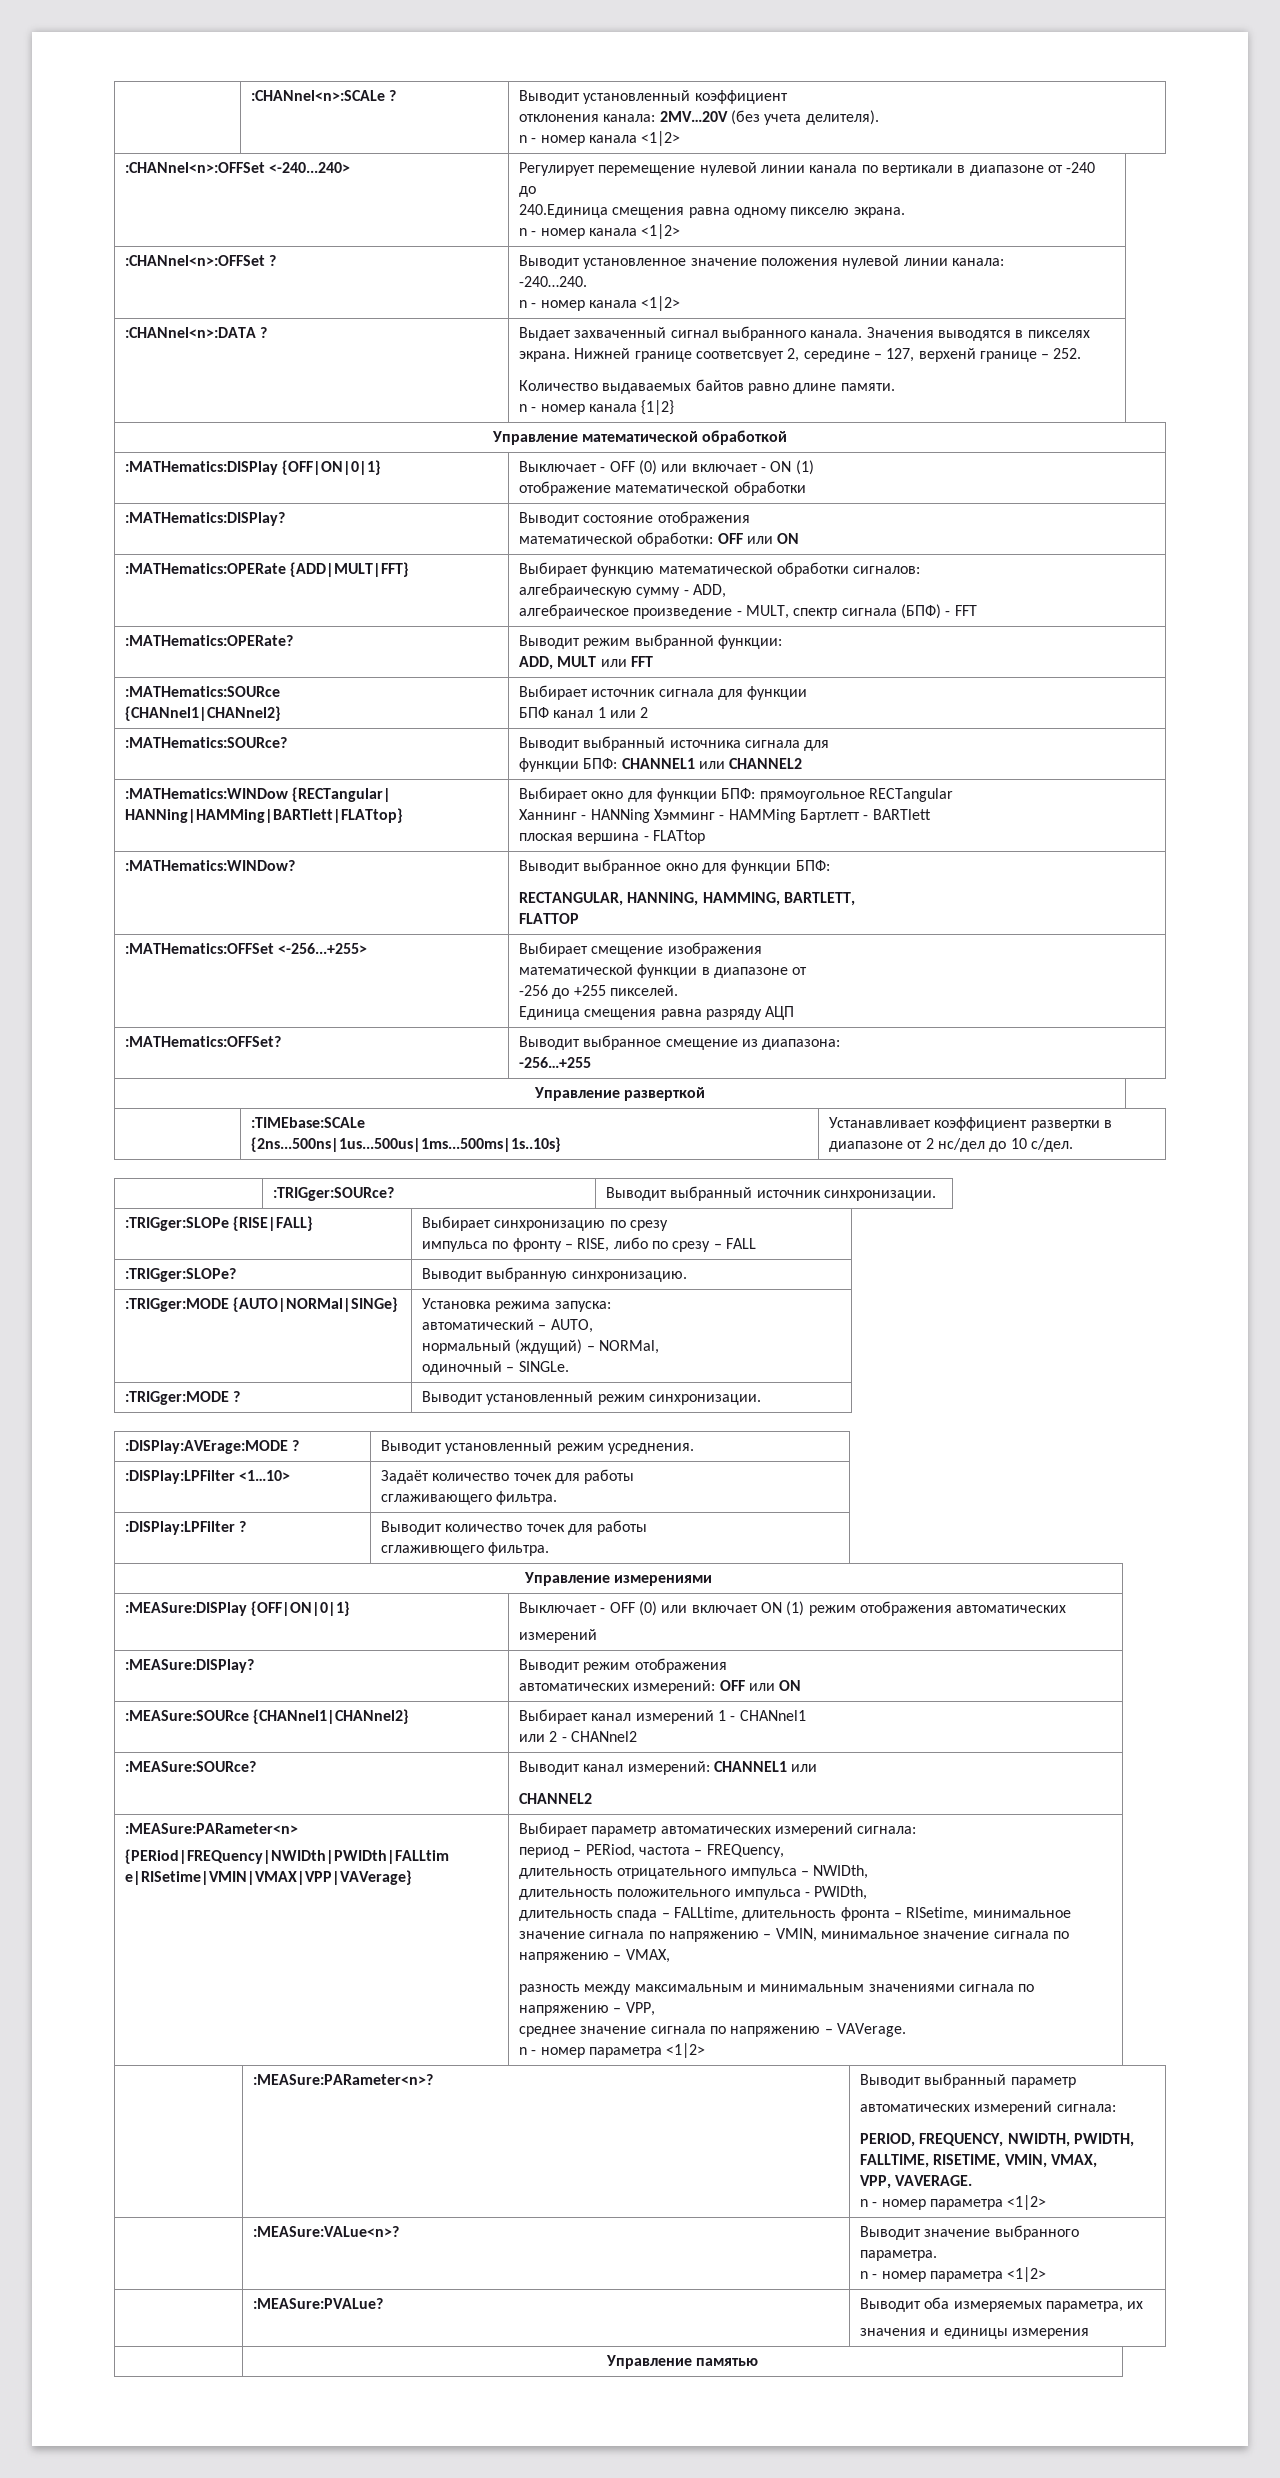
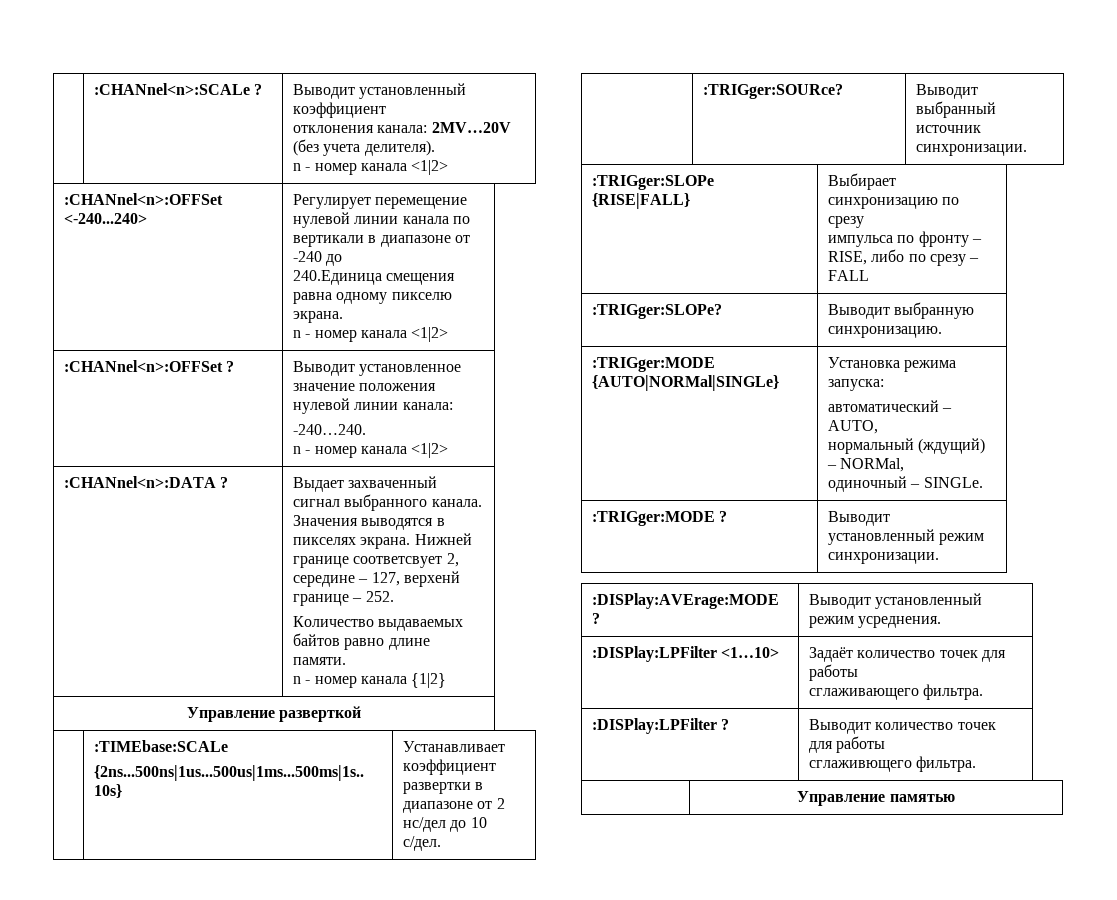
[491,430,788,445] [124,460,382,475] [518,460,814,475] [518,481,806,496] [124,512,285,526] [518,511,750,526] [518,532,800,547] [124,562,410,577] [518,562,921,577] [518,583,726,598] [518,604,977,619] [124,635,293,646] [518,634,782,649] [518,656,653,670] [124,686,280,697] [124,706,281,721] [518,685,808,700] [518,707,649,718] [124,737,287,748] [518,736,830,751] [518,758,803,772] [124,787,392,802] [124,808,403,823] [518,787,953,802] [518,809,931,823] [518,830,705,844] [124,860,295,871] [518,859,830,874] [518,892,855,906] [518,913,579,924] [124,943,368,954] [518,942,762,957] [518,964,808,978] [518,985,678,999] [518,1006,795,1020] [124,1036,281,1047] [518,1035,841,1050] [518,1057,591,1068] // Управление математической обработкой // :MATHematics:DISPlay {OFF|ON|0|1} | Выключает - OFF (0) или включает - ON (1) // отображение математической обработки // :MATHematics:DISPlay? | Выводит состояние отображения // математической обработки: OFF или ON // :MATHematics:OPERate {ADD|MULT|FFT} | Выбирает функцию математической обработки cигналов: // алгебраическую сумму - ADD, // алгебраическое произведение - MULT, спектр сигнала (БПФ) - FFT // :MATHematics:OPERate? | Выводит режим выбранной функции: // ADD, MULT или FFT // :MATHematics:SOURce // {CHANnel1|CHANnel2} | Выбирает источник сигнала для функции // БПФ канал 1 или 2 // :MATHematics:SOURce? | Выводит выбранный источника сигнала для // функции БПФ: CHANNEL1 или CHANNEL2 // :MATHematics:WINDow {RECTangular| HANNing|HAMMing|BARTlett|FLATtop} | Выбирает окно для функции БПФ: прямоугольное RECTangular // Ханнинг - HANNing Хэмминг - HAMMing Бартлетт - BARTlett // плоская вершина - FLATtop // :MATHematics:WINDow? | Выводит выбранное окно для функции БПФ: // RECTANGULAR, HANNING, HAMMING, BARTLETT, // FLATTOP // :MATHematics:OFFSet <-256...+255> | Выбирает смещение изображения // математической функции в диапазоне от // -256 до +255 пикселей. // Единица смещения равна разряду АЦП // :MATHematics:OFFSet? | Выводит выбранное смещение из диапазона: // -256…+255 -> (447, 680) none
[233,1297,399,1312] {AUTO|NORMal|SINGe} -> [592,375,780,391] {AUTO|NORMal|SINGLe}
[523,1572,713,1586] [124,1601,351,1616] [518,1601,1067,1616] [518,1629,597,1643] [124,1659,254,1673] [518,1658,727,1673] [518,1680,802,1694] [124,1709,410,1724] [518,1709,806,1724] [518,1731,637,1742] [124,1761,256,1772] [518,1761,818,1775] [518,1793,592,1804] [124,1823,298,1834] [124,1849,449,1864] [124,1870,412,1885] [518,1822,917,1837] [518,1844,784,1858] [518,1865,869,1879] [518,1886,868,1900] [518,1907,1071,1921] [518,1928,1069,1942] [518,1949,670,1963] [518,1984,1035,1995] [518,2002,655,2016] [518,2023,906,2037] [518,2043,706,2058] [252,2074,433,2085] [859,2073,1076,2088] [859,2101,1116,2115] [859,2133,1134,2147] [859,2154,1097,2168] [859,2175,973,2189] [859,2195,1047,2210] [252,2226,399,2237] [859,2225,1079,2240] [859,2250,937,2261] [859,2267,1047,2282] [252,2298,383,2309] [859,2297,1144,2312] [859,2328,1089,2339] // Управление измерениями // :MEASure:DISPlay {OFF|ON|0|1} | Выключает - OFF (0) или включает ON (1) режим отображения автоматических // измерений // :MEASure:DISPlay? | Выводит режим отображения // автоматических измерений: OFF или ON // :MEASure:SOURce {CHANnel1|CHANnel2} | Выбирает канал измерений 1 - CHANnel1 // или 2 - CHANnel2 // :MEASure:SOURce? | Выводит канал измерений: CHANNEL1 или // CHANNEL2 // :MEASure:PARameter<n> // {PERiod|FREQuency|NWIDth|PWIDth|FALLtim e|RISetime|VMIN|VMAX|VPP|VAVerage} | Выбирает параметр автоматических измерений сигнала: // период – PERiod, частота – FREQuency, // длительность отрицательного импульса – NWIDth, // длительность положительного импульса - PWIDth, // длительность спада – FALLtime, длительность фронта – RISetime, минимальное значение сигнала по напряжению – VMIN, минимальное значение сигнала по напряжению – VMAX, // разность между максимальным и минимальным значениями сигнала по напряжению – VPP, // среднее значение сигнала по напряжению – VAVerage. // n - номер параметра <1|2> // | :MEASure:PARameter<n>? | Выводит выбранный параметр // автоматических измерений сигнала: // PERIOD, FREQUENCY, NWIDTH, PWIDTH, FALLTIME, RISETIME, VMIN, VMAX, // VPP, VAVERAGE. // n - номер параметра <1|2> // | :MEASure:VALue<n>? | Выводит значение выбранного параметра. // n - номер параметра <1|2> // | :MEASure:PVALue? | Выводит оба измеряемых параметра, их // значения и единицы измерения -> (977, 764) none

